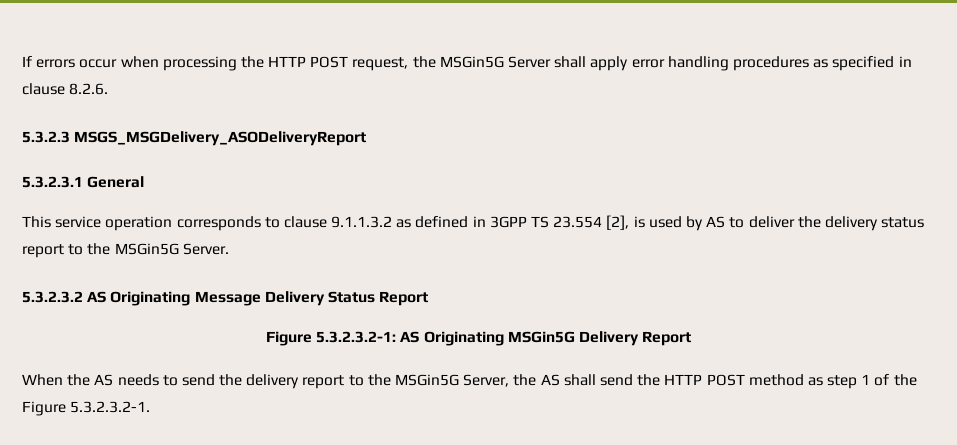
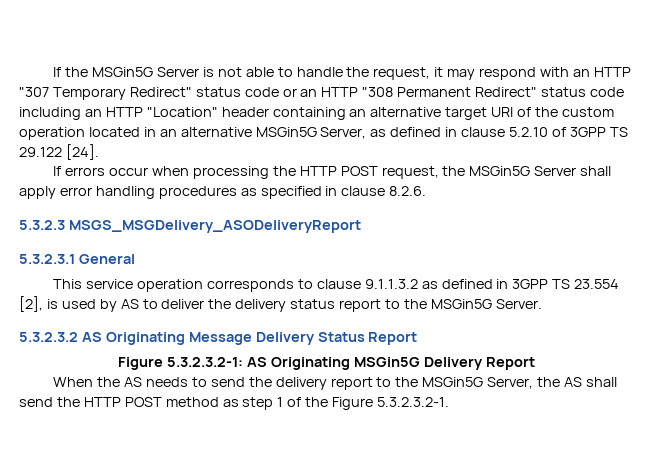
[22,56,32,67] If -> [53,67,631,80] [19,87,624,100] [19,107,614,120] [19,127,628,140] [19,144,99,160] [53,166,62,176] If the MSGin5G Server is not able to handle the request, it may respond with an HTTP "307 Temporary Redirect" status code or an HTTP "308 Permanent Redirect" status code including an HTTP "Location" header containing an alternative target URI of the custom operation located in an alternative MSGin5G Server, as defined in clause 5.2.10 of 3GPP TS 29.122 [24]. // If

